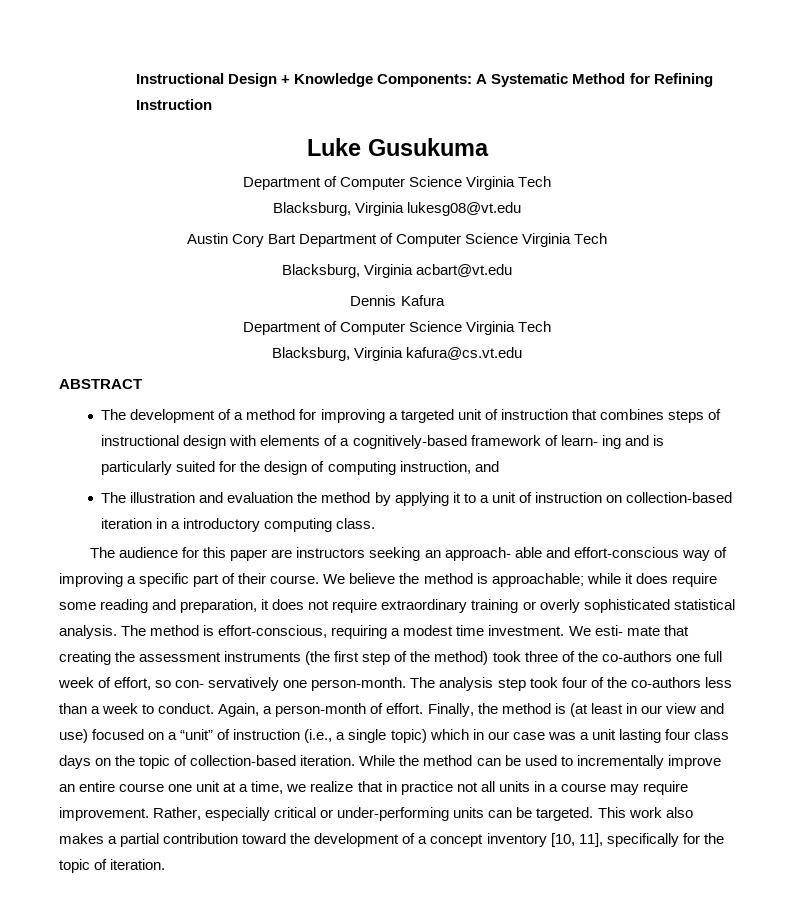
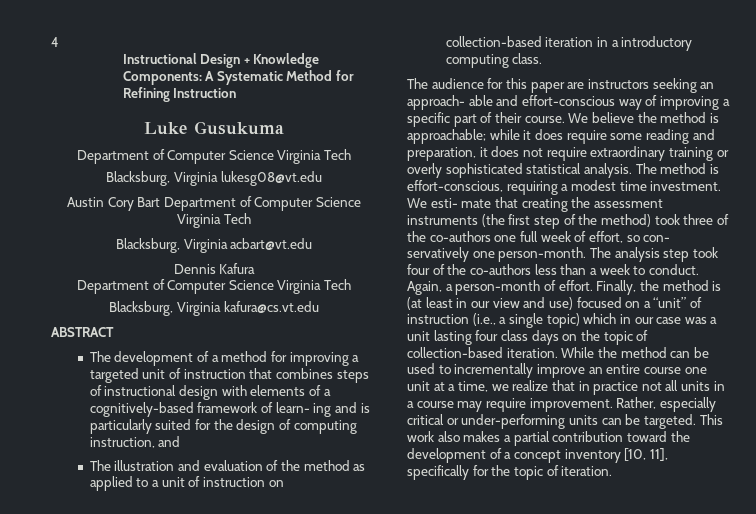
(136, 78) none -> [51,37,59,47] 4 //
[297,492,461,506] the method by applying it -> [266,460,366,471] [89,476,133,491] of the method as applied

